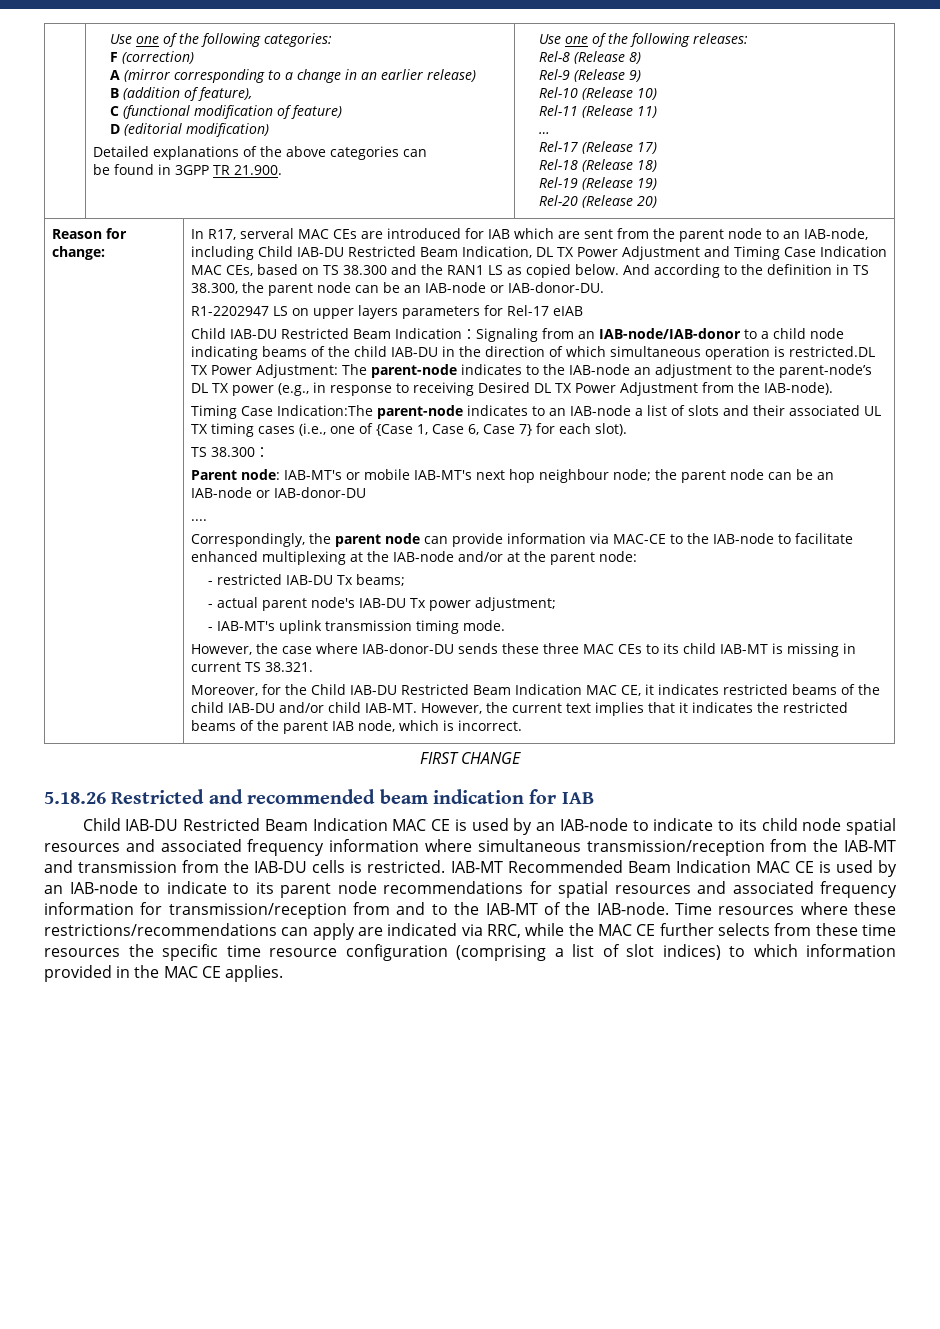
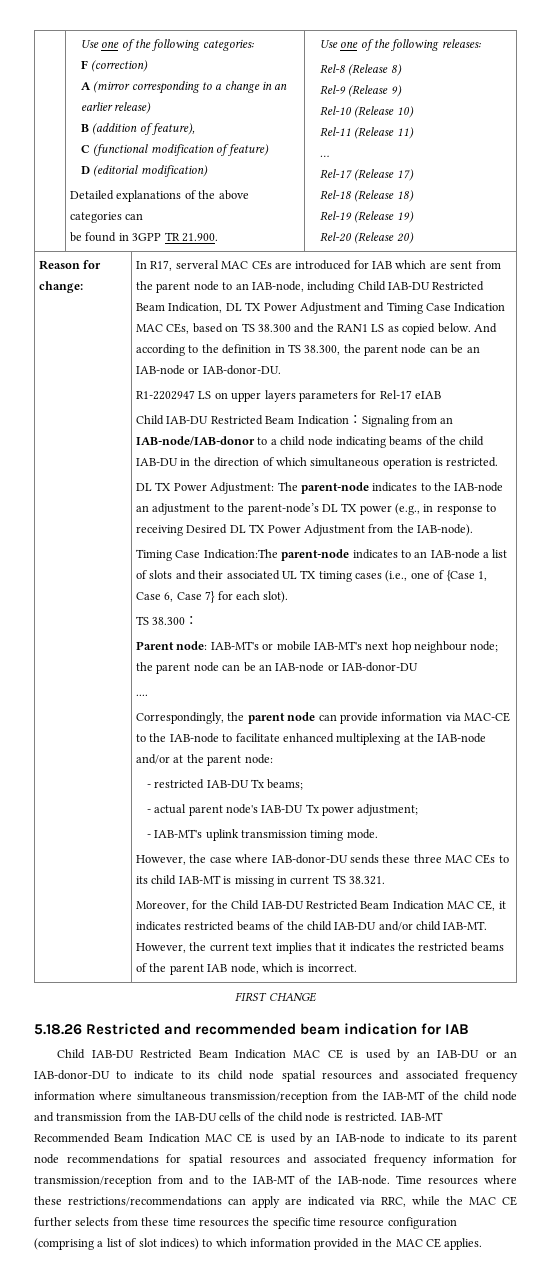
[788,346,875,357] restricted.DL -> [446,457,499,467] [136,483,153,491] restricted. // DL
[559,818,628,831] IAB-node -> [437,1050,517,1058] [34,1070,110,1080] IAB-DU or an IAB-donor-DU
(896, 846) none -> [428,1091,517,1101] of the child node
(346, 866) none -> [244,1112,331,1122] of the child node

